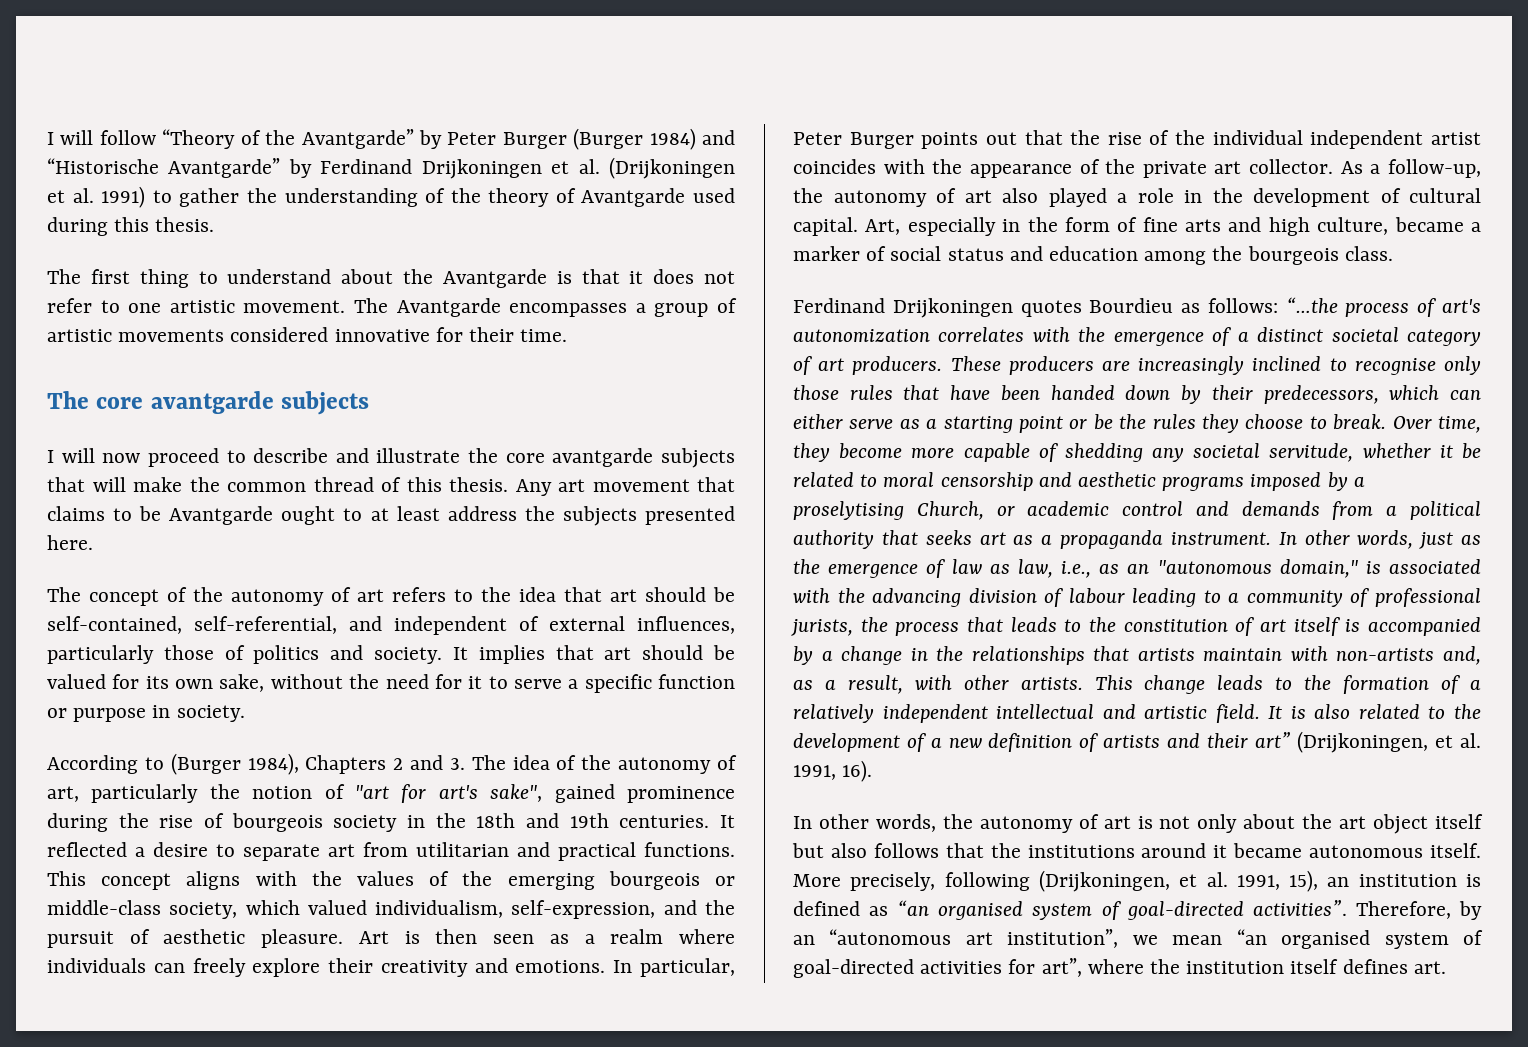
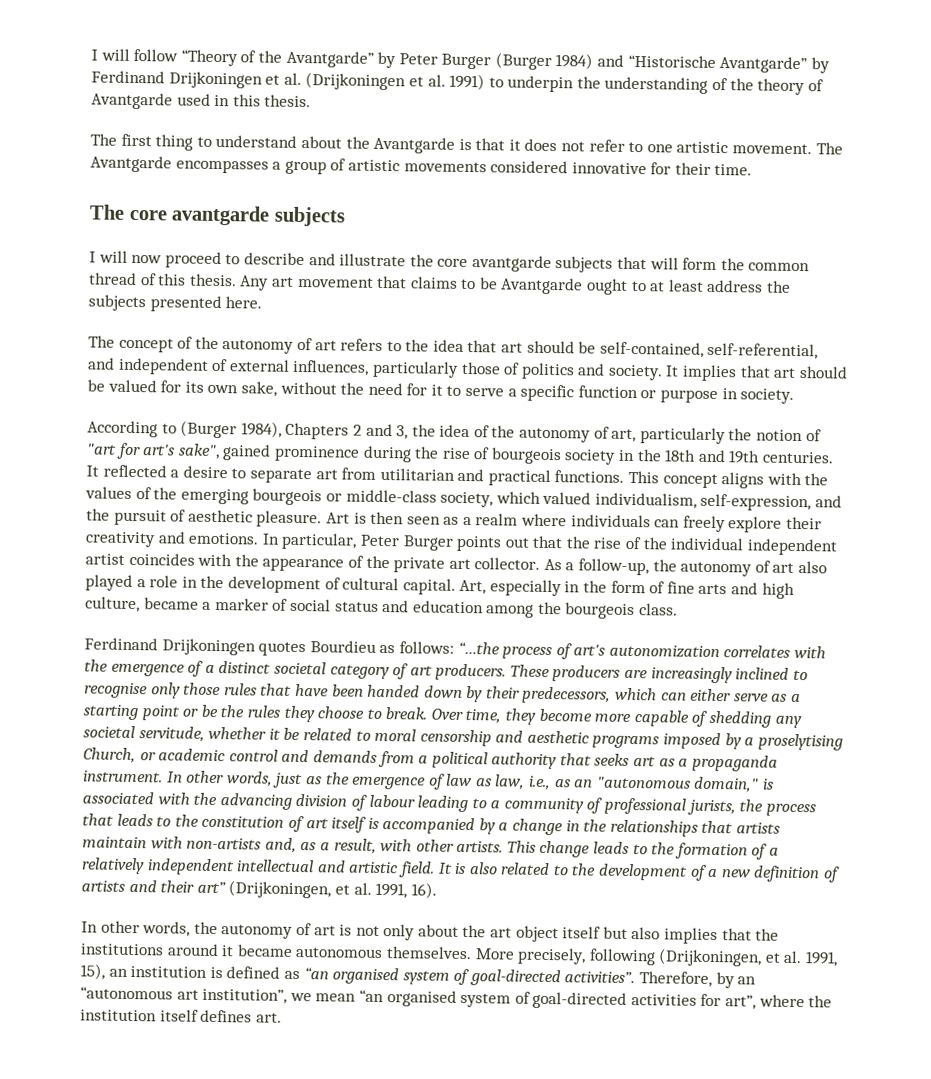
[179,188,240,207] gather -> [507,75,575,93] underpin
[47,217,108,236] during -> [214,94,231,107] in
[133,477,182,492] make -> [682,257,718,271] form
[449,755,506,770] 3. The -> [396,424,436,440] 3, the
[873,843,939,858] follows -> [664,927,719,945] implies
[1430,843,1481,858] itself. -> [385,946,472,960] themselves.

